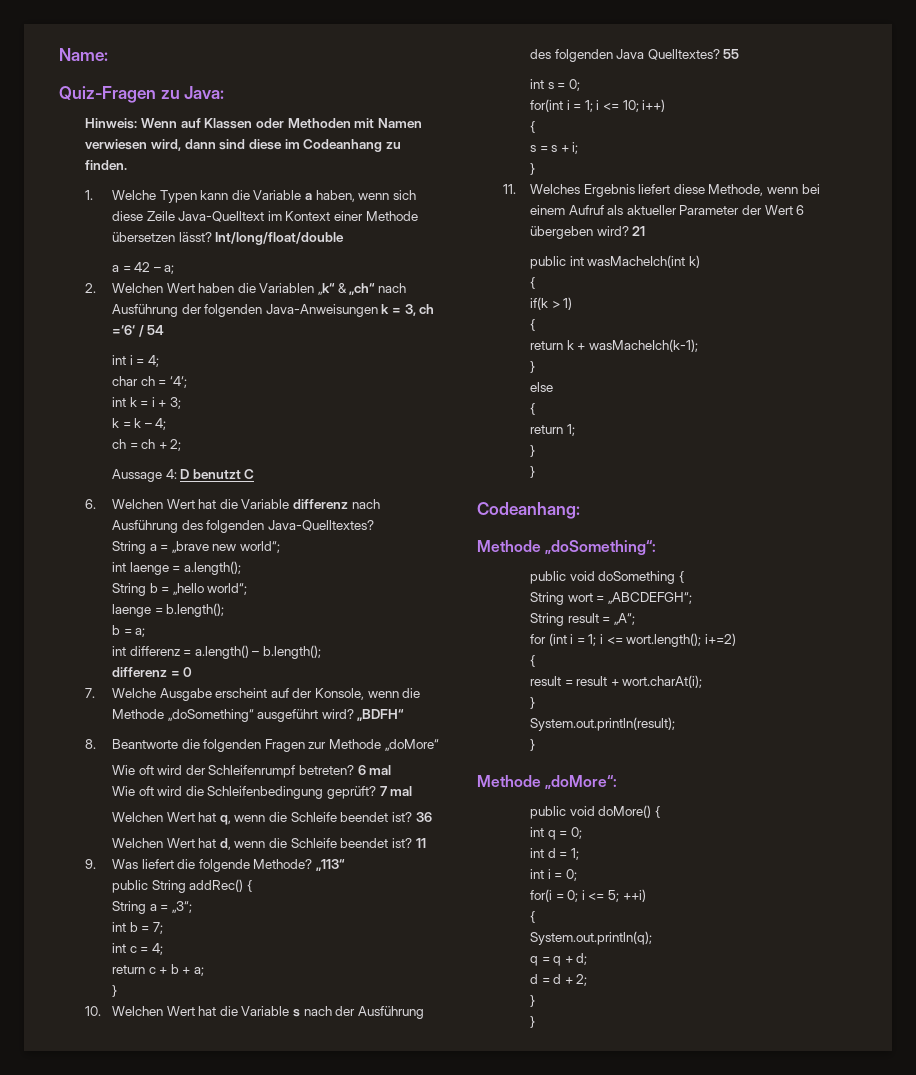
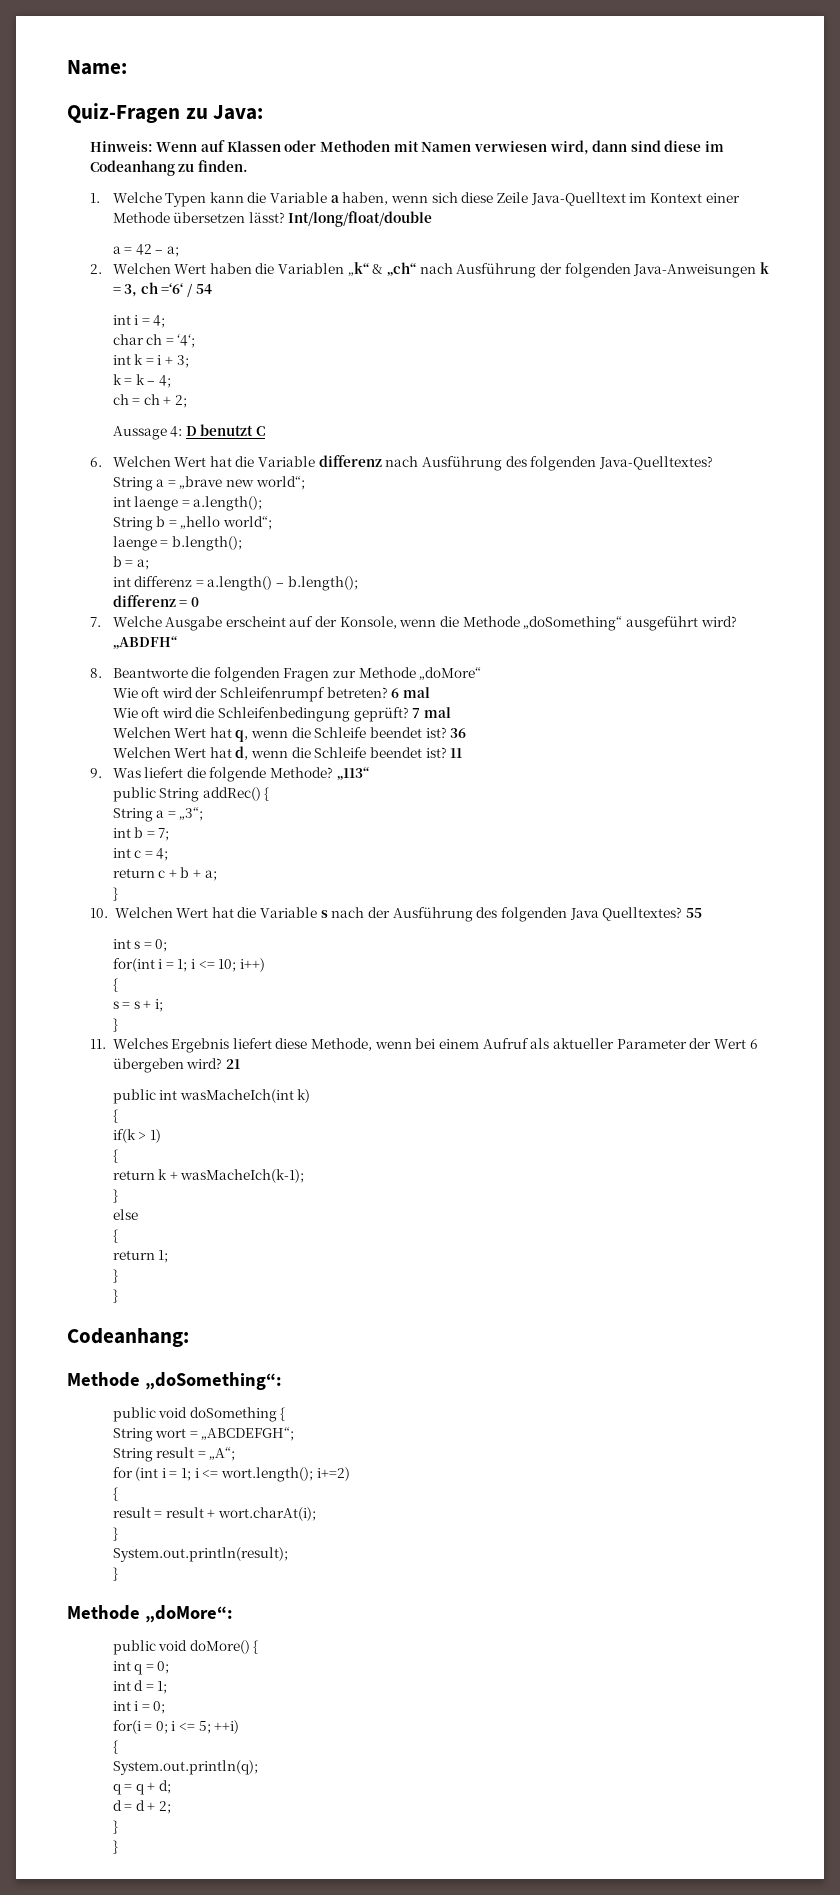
[357,709,405,721] „BDFH“ -> [112,635,177,650] „ABDFH“

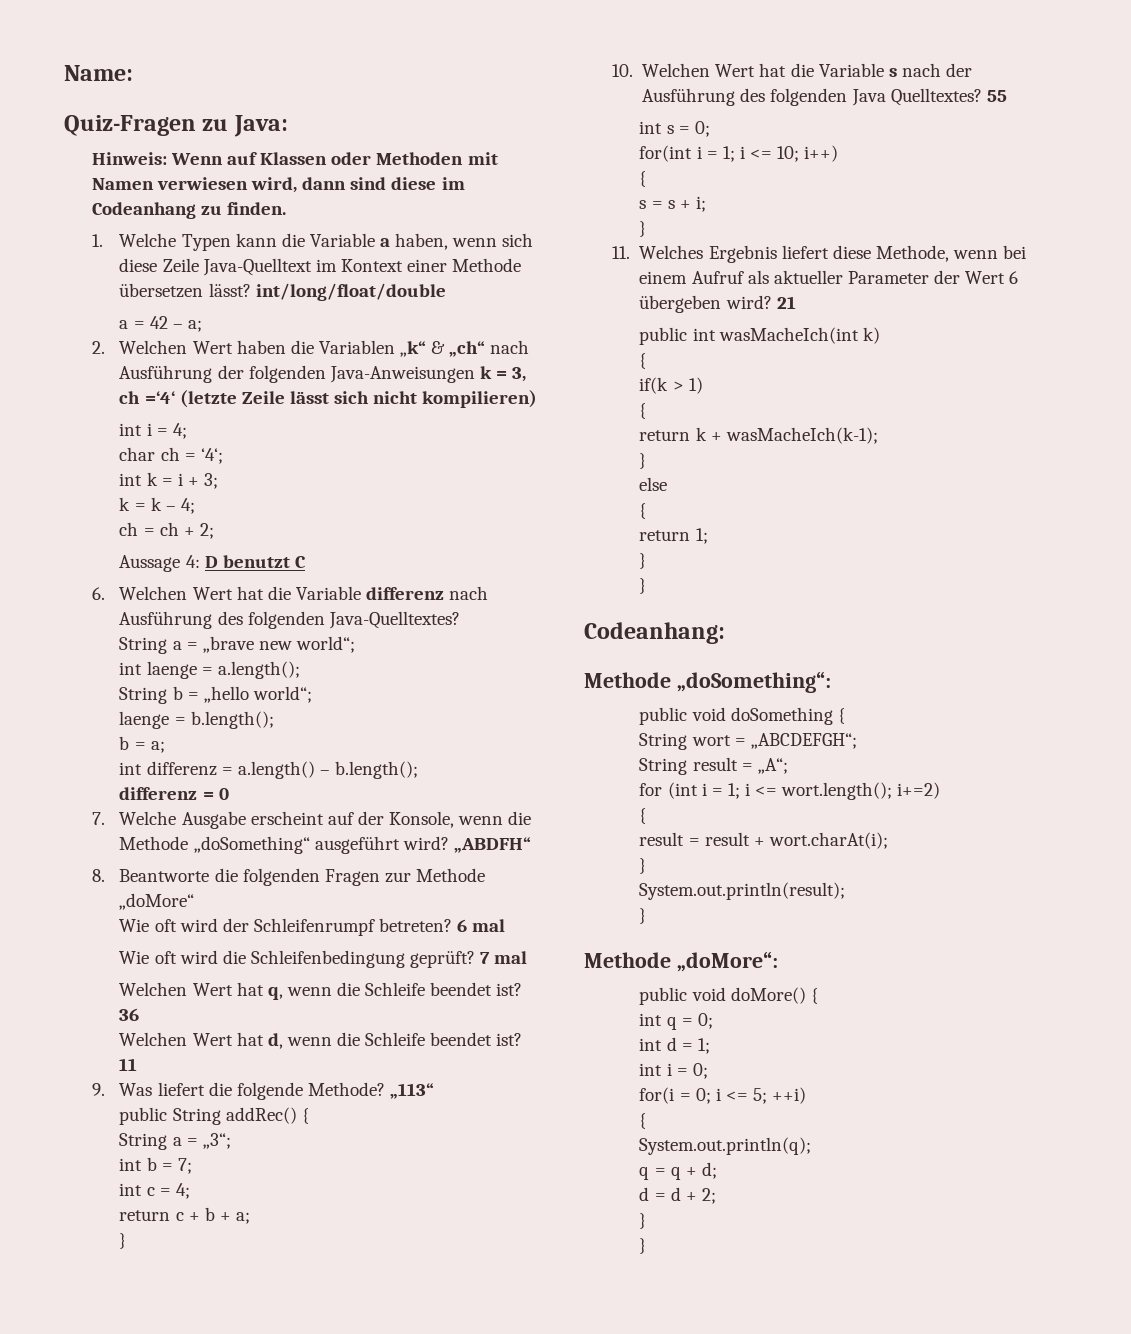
[288,211,433,227] Int/long/float/double -> [255,283,446,301] int/long/float/double
[161,282,212,297] =‘6‘ / 54 -> [144,390,538,408] =‘4‘ (letzte Zeile lässt sich nicht kompilieren)

